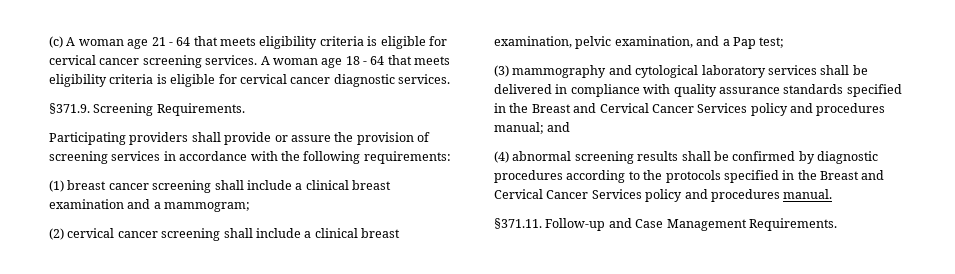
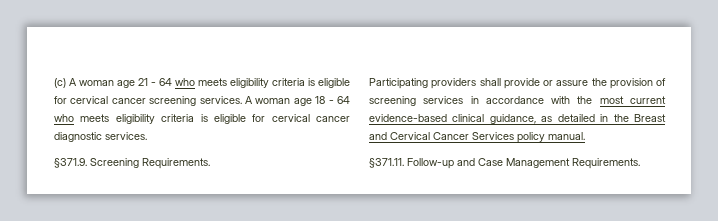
[193,36,218,46] that -> [175,78,195,86] who
[387,55,412,65] that -> [54,114,74,122] who
[303,151,451,164] [49,180,391,193] [49,199,251,212] [49,228,400,241] [494,36,785,49] [494,65,868,78] [494,84,902,97] [494,103,886,116] [494,122,571,134] [494,151,878,164] [494,170,885,183] [494,189,780,202] following requirements: // (1) breast cancer screening shall include a clinical breast examination and a mammogram; // (2) cervical cancer screening shall include a clinical breast examination, pelvic examination, and a Pap test; // (3) mammography and cytological laboratory services shall be delivered in compliance with quality assurance standards specified in the Breast and Cervical Cancer Services policy and procedures manual; and // (4) abnormal screening results shall be confirmed by diagnostic procedures according to the protocols specified in the Breast and Cervical Cancer Services policy and procedures -> [599,96,666,104] [369,114,666,124] [369,132,545,143] most current evidence-based clinical guidance, as detailed in the Breast and Cervical Cancer Services policy

